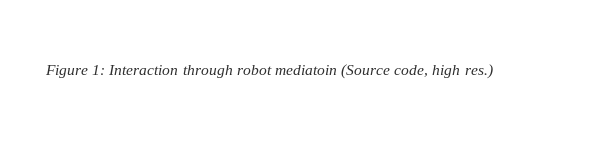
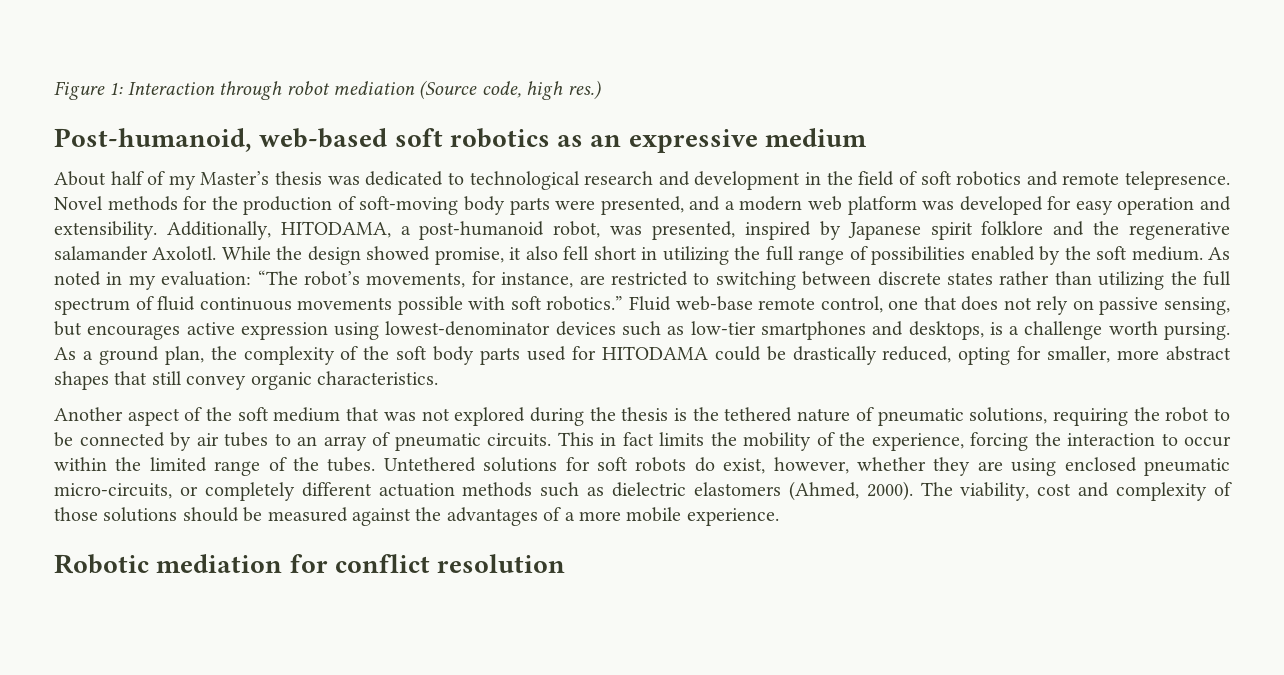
[274,65,337,75] mediatoin -> [333,81,415,95] mediation
(493, 71) none -> [54,128,868,153] [54,171,1230,190] [54,196,1231,215] [54,221,1230,240] [54,246,1231,265] [54,270,1231,290] [54,296,1230,315] [54,321,1230,340] [54,346,1231,365] [54,371,438,390] [54,407,1230,426] [54,432,1231,451] [54,457,1230,476] [54,481,1233,501] [54,507,779,526] [54,554,566,574] // Post-humanoid, web-based soft robotics as an expressive medium // About half of my Master’s thesis was dedicated to technological research and development in the field of soft robotics and remote telepresence. Novel methods for the production of soft-moving body parts were presented, and a modern web platform was developed for easy operation and extensibility. Additionally, HITODAMA, a post-humanoid robot, was presented, inspired by Japanese spirit folklore and the regenerative salamander Axolotl. While the design showed promise, it also fell short in utilizing the full range of possibilities enabled by the soft medium. As noted in my evaluation: “The robot’s movements, for instance, are restricted to switching between discrete states rather than utilizing the full spectrum of fluid continuous movements possible with soft robotics.” Fluid web-base remote control, one that does not rely on passive sensing, but encourages active expression using lowest-denominator devices such as low-tier smartphones and desktops, is a challenge worth pursing. As a ground plan, the complexity of the soft body parts used for HITODAMA could be drastically reduced, opting for smaller, more abstract shapes that still convey organic characteristics. // Another aspect of the soft medium that was not explored during the thesis is the tethered nature of pneumatic solutions, requiring the robot to be connected by air tubes to an array of pneumatic circuits. This in fact limits the mobility of the experience, forcing the interaction to occur within the limited range of the tubes. Untethered solutions for soft robots do exist, however, whether they are using enclosed pneumatic micro-circuits, or completely different actuation methods such as dielectric elastomers (Ahmed, 2000). The viability, cost and complexity of those solutions should be measured against the advantages of a more mobile experience. // Robotic mediation for conflict resolution

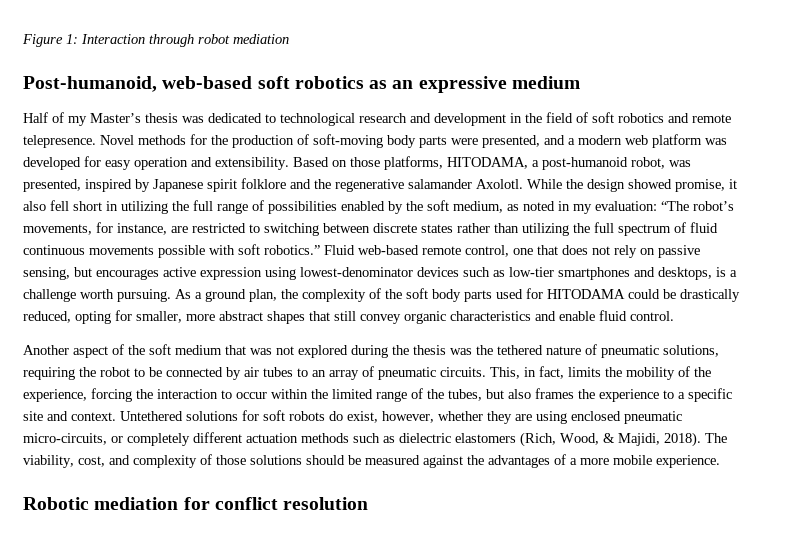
[419,80,601,100] (Source code, high res.) -> (289, 39) none
[54,171,144,186] About half -> [23,112,48,123] Half
[166,221,271,240] Additionally, -> [293,156,443,170] Based on those platforms,
[1131,246,1231,261] medium. As -> [453,201,519,213] medium, as
[675,296,753,311] web-base -> [358,245,419,255] web-based
[1163,322,1230,340] pursing. -> [117,289,171,302] pursuing.
[317,371,438,385] characteristics. -> [450,310,674,321] characteristics and enable fluid control.
[674,408,688,421] is -> [450,348,472,355] was
[557,432,654,446] This in fact -> [490,366,564,379] This, in fact,
[327,457,376,472] tubes. -> [448,388,732,402] [23,411,116,421] tubes, but also frames the experience to a specific site and context.
[788,481,913,501] (Ahmed, 2000). -> [520,432,701,447] (Rich, Wood, & Majidi, 2018).
[1037,483,1072,496] cost -> [78,456,105,467] cost,

